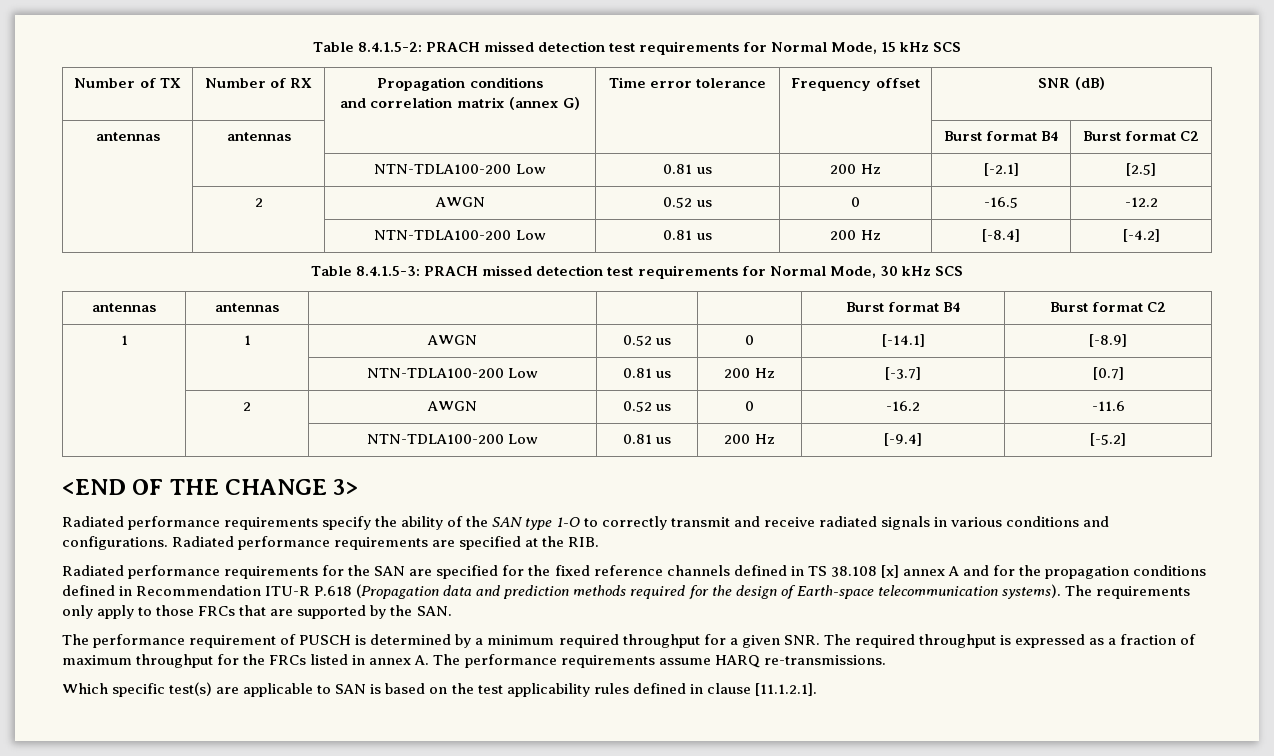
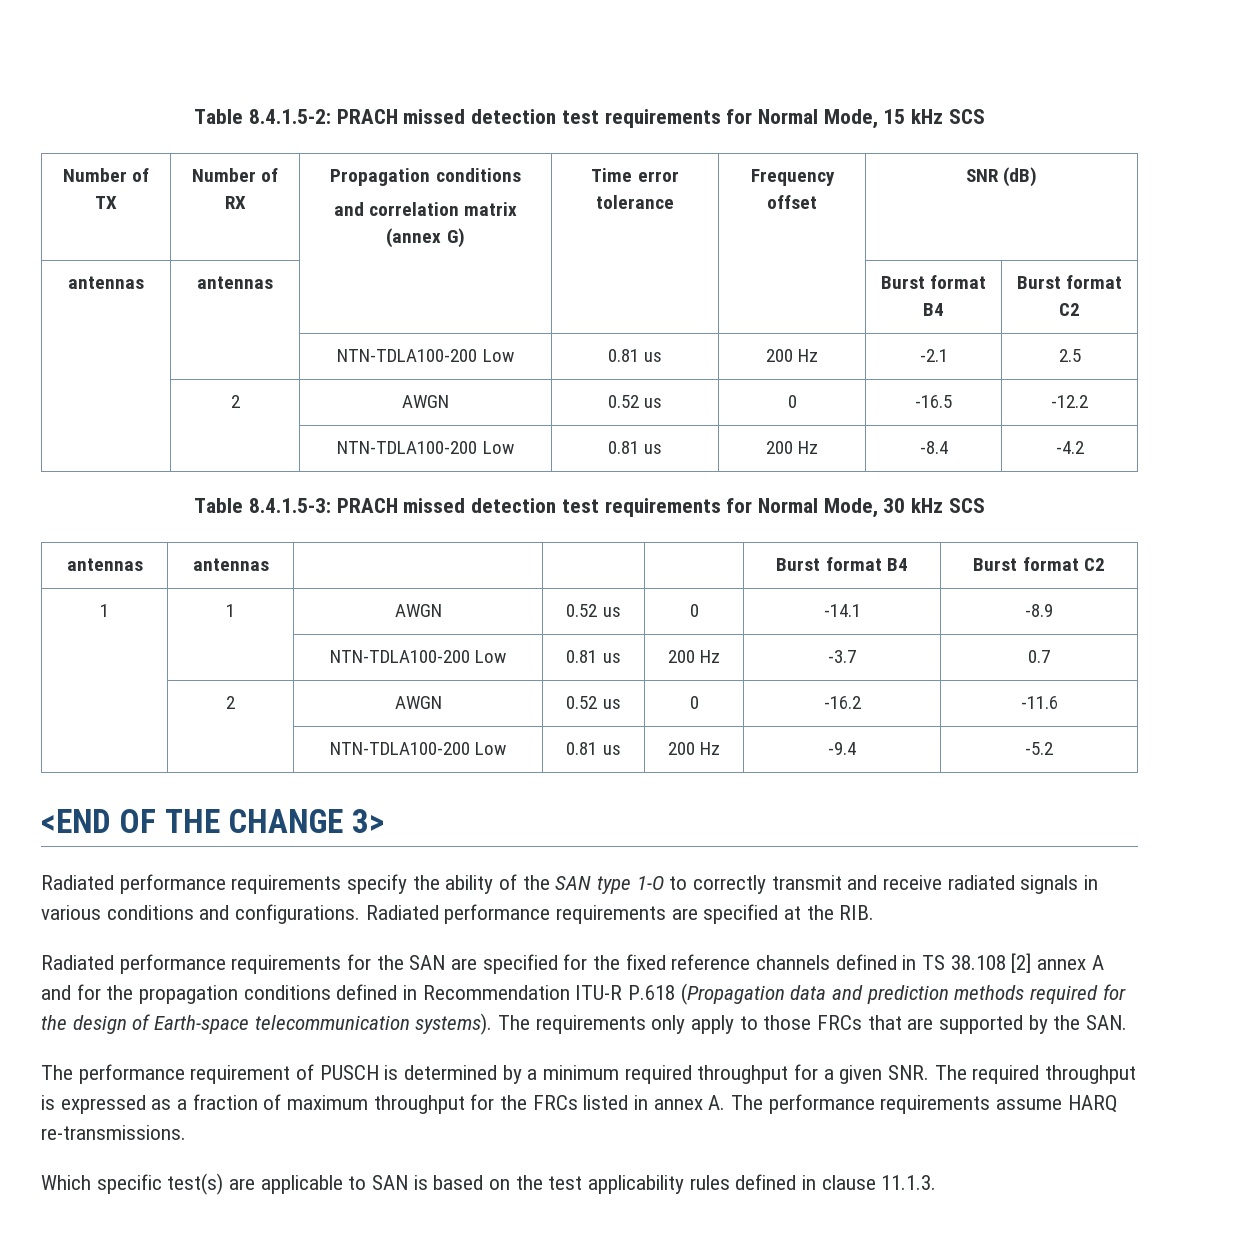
[983,163,1019,176] [1126,163,1156,176] [-2.1] | [2.5] -> [919,349,948,362] [1058,349,1081,362] -2.1 | 2.5
[982,229,1020,242] [1122,229,1160,242] [-8.4] | [-4.2] -> [919,441,948,454] [1055,441,1084,454] -8.4 | -4.2
[881,334,925,347] [1089,334,1127,347] [366,368,539,378] [622,368,672,378] [724,368,775,378] [885,367,921,380] [1092,367,1124,380] [-14.1] | [-8.9] // | | NTN-TDLA100-200 Low | 0.81 us | 200 Hz | [-3.7] | [0.7] -> [823,604,861,617] [1025,604,1053,617] [329,650,507,663] [566,650,621,663] [667,650,721,663] [828,650,856,663] [1028,650,1050,663] -14.1 | -8.9 // | | NTN-TDLA100-200 Low | 0.81 us | 200 Hz | -3.7 | 0.7
[884,433,922,446] [1090,433,1126,446] [-9.4] | [-5.2] -> [828,742,856,755] [1025,742,1053,755] -9.4 | -5.2
[880,565,899,578] [x] -> [1011,953,1032,973] [2]
[754,683,817,696] [11.1.2.1]. -> [881,1175,937,1190] 11.1.3.

